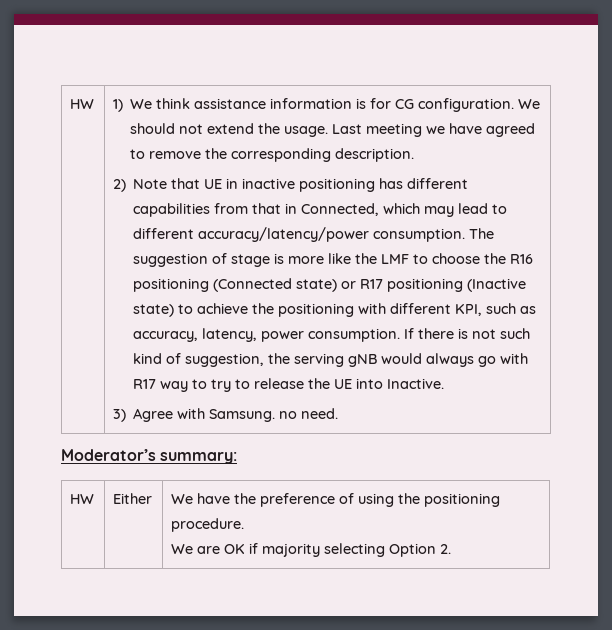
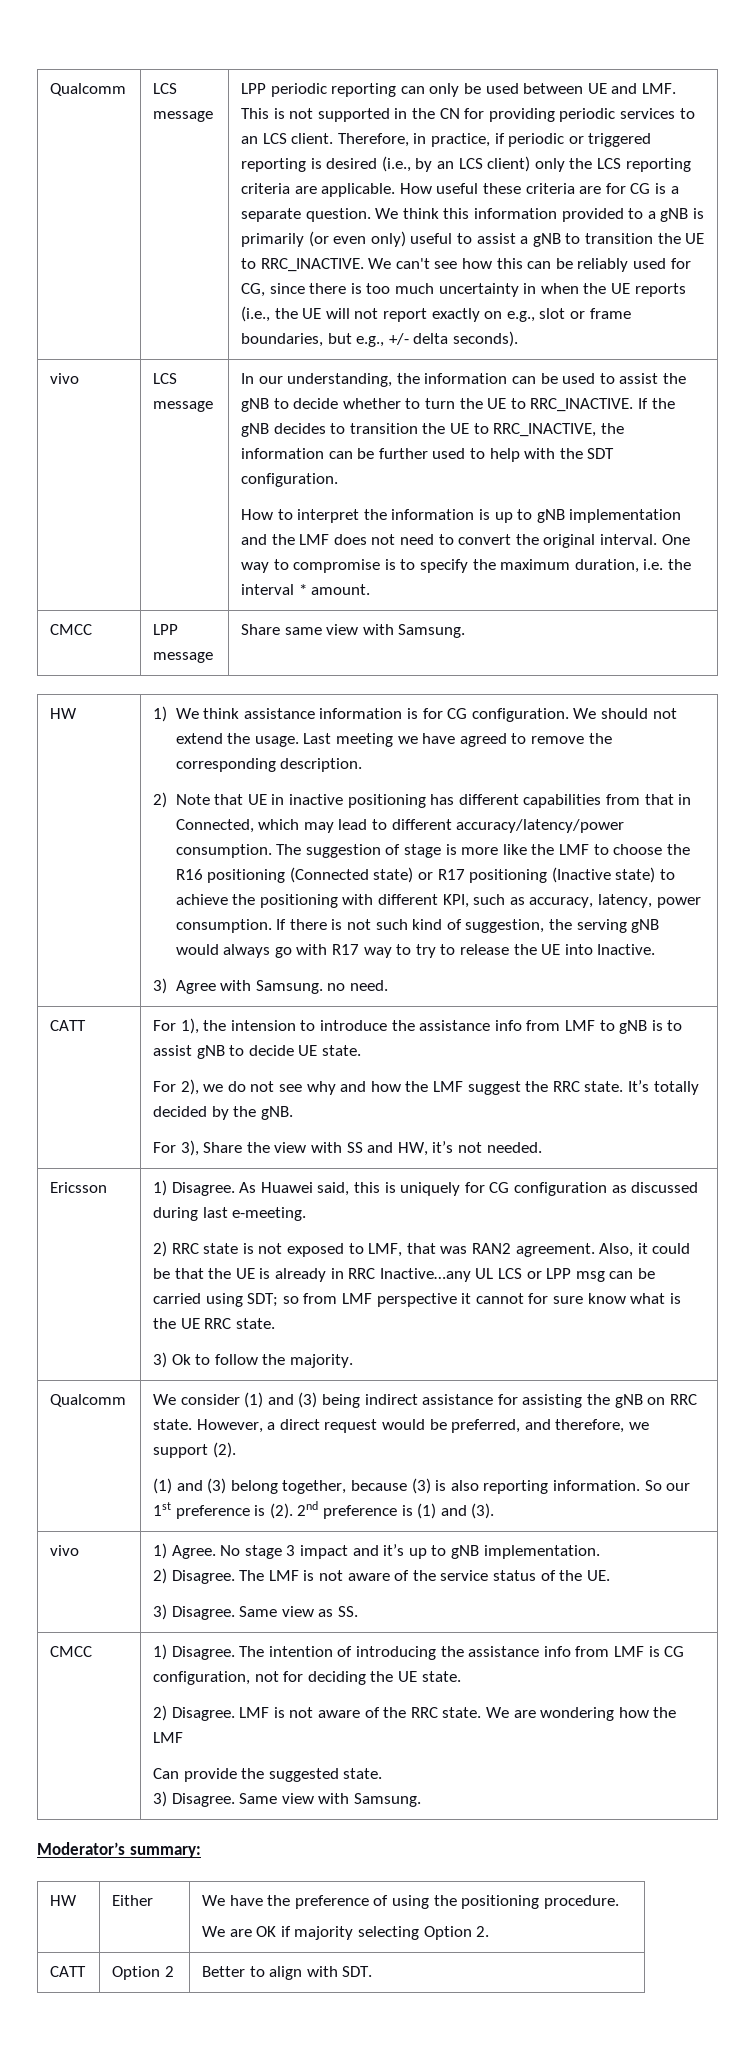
(70, 104) none -> [50,83,127,96] [153,83,178,94] [153,111,214,122] [241,83,677,97] [241,108,695,122] [241,133,652,147] [241,156,691,172] [241,183,679,197] [241,208,705,222] [241,231,705,247] [241,258,691,272] [241,283,686,297] [241,306,631,322] [241,331,519,347] [50,373,80,384] [153,373,178,384] [153,401,214,412] [241,373,687,387] [241,398,675,412] [241,423,624,437] [241,448,615,462] [241,473,339,487] [241,509,682,523] [241,534,690,548] [241,559,692,573] [241,584,371,595] [50,624,93,635] [153,624,179,635] [153,652,214,663] [241,624,466,638] Qualcomm | LCS message | LPP periodic reporting can only be used between UE and LMF. This is not supported in the CN for providing periodic services to an LCS client. Therefore, in practice, if periodic or triggered reporting is desired (i.e., by an LCS client) only the LCS reporting criteria are applicable. How useful these criteria are for CG is a separate question. We think this information provided to a gNB is primarily (or even only) useful to assist a gNB to transition the UE to RRC_INACTIVE. We can't see how this can be reliably used for CG, since there is too much uncertainty in when the UE reports (i.e., the UE will not report exactly on e.g., slot or frame boundaries, but e.g., +/- delta seconds). // vivo | LCS message | In our understanding, the information can be used to assist the gNB to decide whether to turn the UE to RRC_INACTIVE. If the gNB decides to transition the UE to RRC_INACTIVE, the information can be further used to help with the SDT configuration. // How to interpret the information is up to gNB implementation and the LMF does not need to convert the original interval. One way to compromise is to specify the maximum duration, i.e. the interval * amount. // CMCC | LPP message | Share same view with Samsung. //
(339, 413) none -> [50,1020,87,1031] [153,1018,683,1034] [153,1045,362,1059] [153,1079,699,1095] [153,1106,293,1120] [153,1140,542,1156] [50,1182,108,1193] [153,1180,699,1196] [153,1207,307,1221] [153,1241,691,1257] [153,1268,655,1282] [153,1293,681,1307] [153,1318,275,1329] [153,1352,354,1368] [50,1394,127,1407] [153,1392,697,1408] [153,1419,650,1433] [153,1442,236,1458] [153,1478,691,1494] [153,1501,495,1519] [50,1545,80,1556] [153,1543,600,1559] [153,1568,610,1584] [153,1604,359,1620] [50,1646,93,1657] [153,1644,685,1660] [153,1671,461,1685] [153,1705,677,1721] [153,1732,184,1743] [153,1768,383,1782] [153,1791,422,1807] // CATT | For 1), the intension to introduce the assistance info from LMF to gNB is to assist gNB to decide UE state. // For 2), we do not see why and how the LMF suggest the RRC state. It’s totally decided by the gNB. // For 3), Share the view with SS and HW, it’s not needed. // Ericsson | 1) Disagree. As Huawei said, this is uniquely for CG configuration as discussed during last e-meeting. // 2) RRC state is not exposed to LMF, that was RAN2 agreement. Also, it could be that the UE is already in RRC Inactive…any UL LCS or LPP msg can be carried using SDT; so from LMF perspective it cannot for sure know what is the UE RRC state. // 3) Ok to follow the majority. // Qualcomm | We consider (1) and (3) being indirect assistance for assisting the gNB on RRC state. However, a direct request would be preferred, and therefore, we support (2). // (1) and (3) belong together, because (3) is also reporting information. So our 1st preference is (2). 2nd preference is (1) and (3). // vivo | 1) Agree. No stage 3 impact and it’s up to gNB implementation. // 2) Disagree. The LMF is not aware of the service status of the UE. // 3) Disagree. Same view as SS. // CMCC | 1) Disagree. The intention of introducing the assistance info from LMF is CG configuration, not for deciding the UE state. // 2) Disagree. LMF is not aware of the RRC state. We are wondering how the LMF // Can provide the suggested state. // 3) Disagree. Same view with Samsung.
(452, 549) none -> [50,1966,87,1977] [112,1966,174,1980] [202,1966,373,1980] // CATT | Option 2 | Better to align with SDT.

